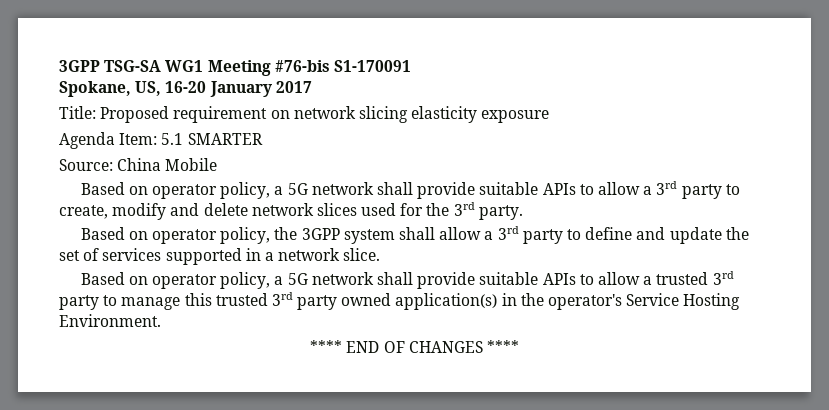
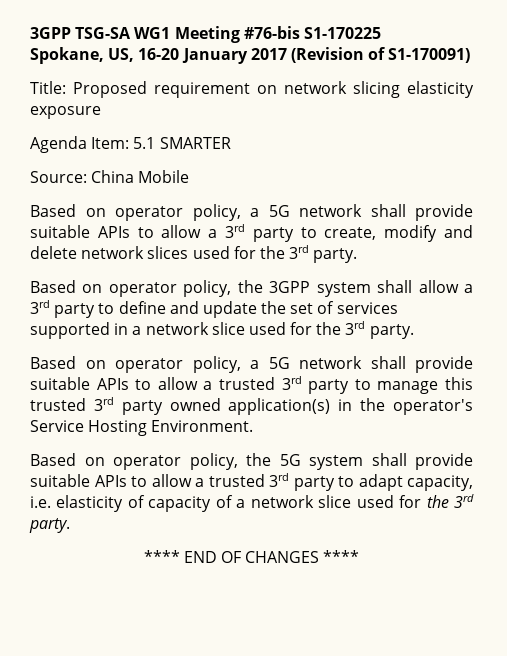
[333,60,411,72] S1-170091 -> [303,27,381,39] S1-170225
(312, 87) none -> [290,47,471,63] (Revision of S1-170091)
[343,248,381,261] slice. -> [211,321,414,339] slice used for the 3rd party.
(161, 320) none -> [30,453,473,470] [30,473,473,491] [30,494,474,512] [29,518,70,533] // Based on operator policy, the 5G system shall provide suitable APIs to allow a trusted 3rd party to adapt capacity, i.e. elasticity of capacity of a network slice used for the 3rd party.

